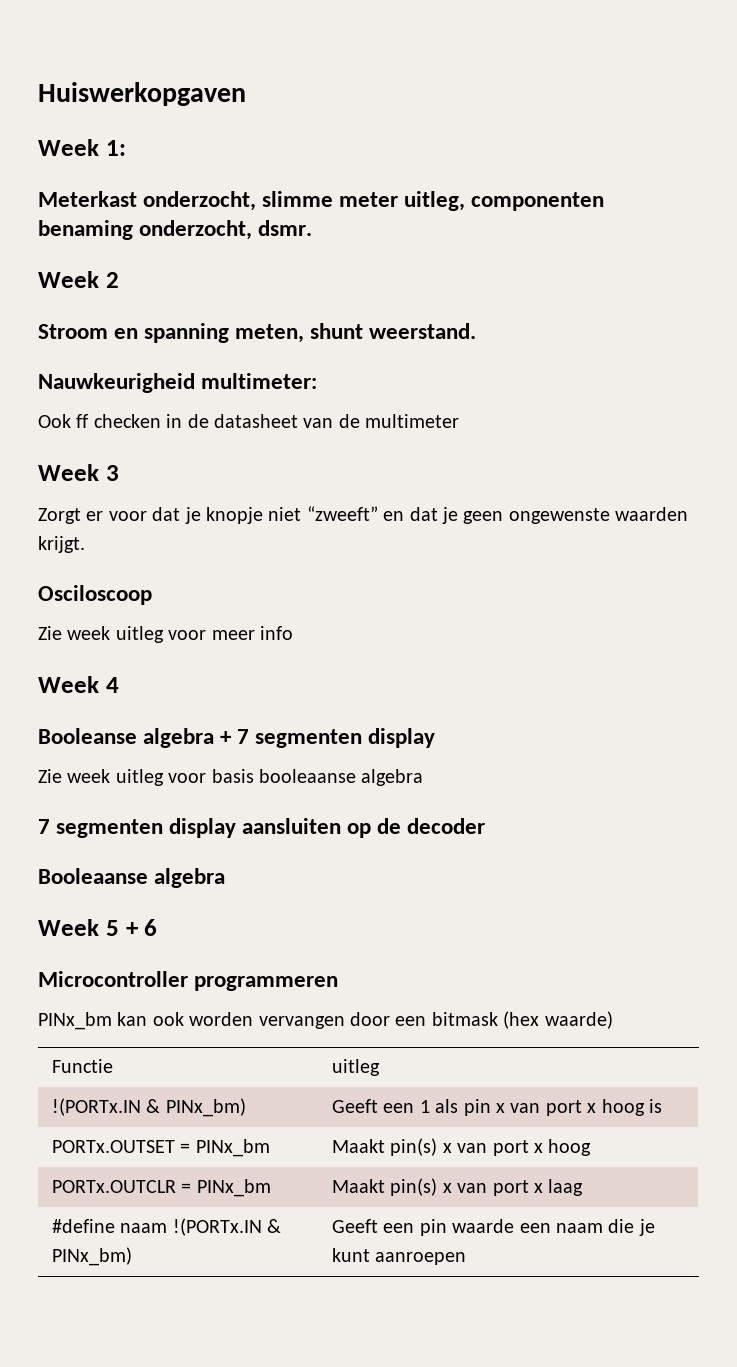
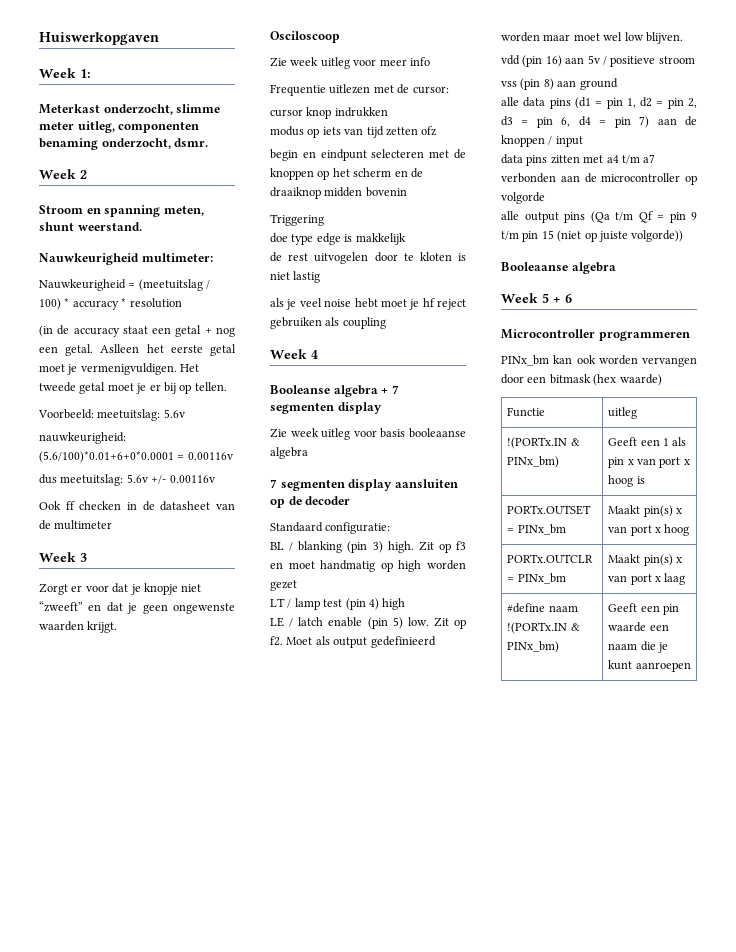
(318, 381) none -> [39,279,211,291] [39,298,182,310] [39,325,235,337] [39,344,236,356] [39,363,200,375] [39,382,227,394] [38,409,186,421] [39,432,126,444] [39,451,234,463] [39,474,216,486] // Nauwkeurigheid = (meetuitslag / 100) * accuracy * resolution // (in de accuracy staat een getal + nog een getal. Aslleen het eerste getal moet je vermenigvuldigen. Het tweede getal moet je er bij op tellen. // Voorbeeld: meetuitslag: 5.6v // nauwkeurigheid: (5.6/100)*0.01+6+0*0.0001 = 0.00116v // dus meetuitslag: 5.6v +/- 0.00116v
(293, 633) none -> [270,84,449,96] [270,107,388,119] [270,126,438,138] [270,149,466,161] [270,168,423,180] [270,187,407,199] [270,214,324,226] [270,233,406,245] [270,252,466,264] [270,271,321,283] [270,298,466,310] [270,317,386,329] // Frequentie uitlezen met de cursor: // cursor knop indrukken // modus op iets van tijd zetten ofz // begin en eindpunt selecteren met de knoppen op het scherm en de draaiknop midden bovenin // Triggering // doe type edge is makkelijk // de rest uitvogelen door te kloten is niet lastig // als je veel noise hebt moet je hf reject gebruiken als coupling
(486, 826) none -> [270,522,391,534] [270,541,466,553] [270,560,466,572] [270,580,297,591] [270,598,406,610] [270,617,466,629] [270,636,436,648] [501,32,683,44] [501,55,695,67] [501,78,618,90] [501,97,697,109] [501,116,697,128] [501,135,583,147] [501,154,656,166] [501,173,697,185] [501,192,545,204] [501,211,697,223] [501,230,684,242] // Standaard configuratie: // BL / blanking (pin 3) high. Zit op f3 en moet handmatig op high worden gezet // LT / lamp test (pin 4) high // LE / latch enable (pin 5) low. Zit op f2. Moet als output gedefinieerd worden maar moet wel low blijven. // vdd (pin 16) aan 5v / positieve stroom // vss (pin 8) aan ground // alle data pins (d1 = pin 1, d2 = pin 2, d3 = pin 6, d4 = pin 7) aan de knoppen / input // data pins zitten met a4 t/m a7 verbonden aan de microcontroller op volgorde // alle output pins (Qa t/m Qf = pin 9 t/m pin 15 (niet op juiste volgorde))

